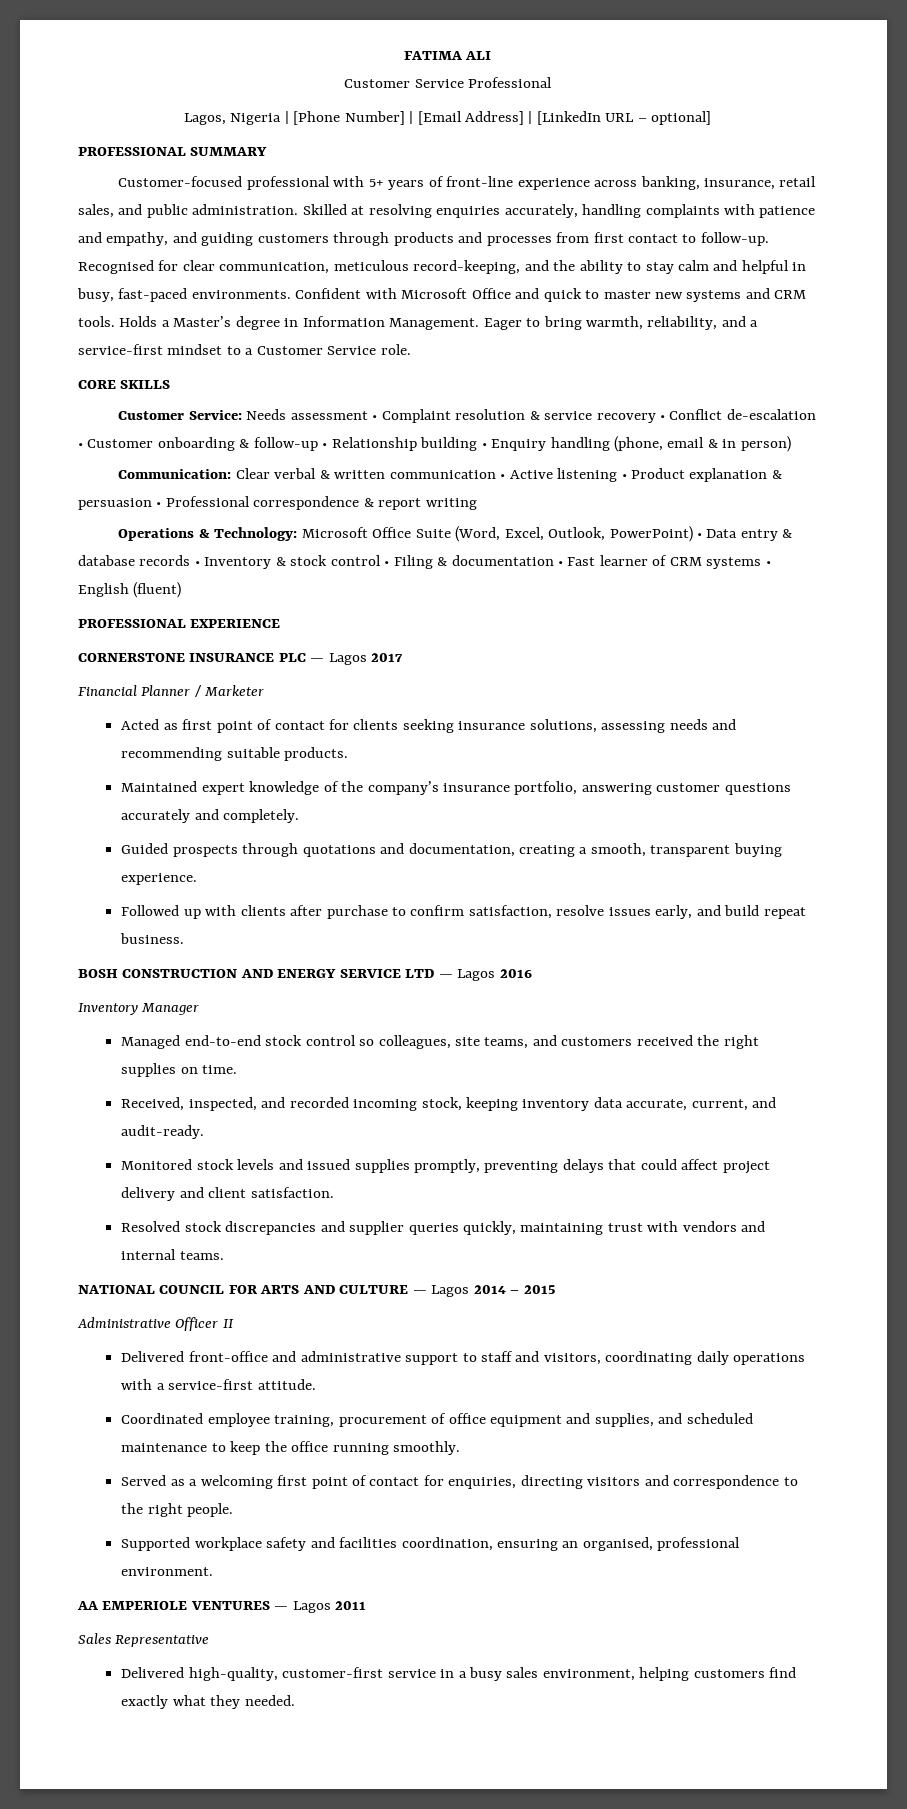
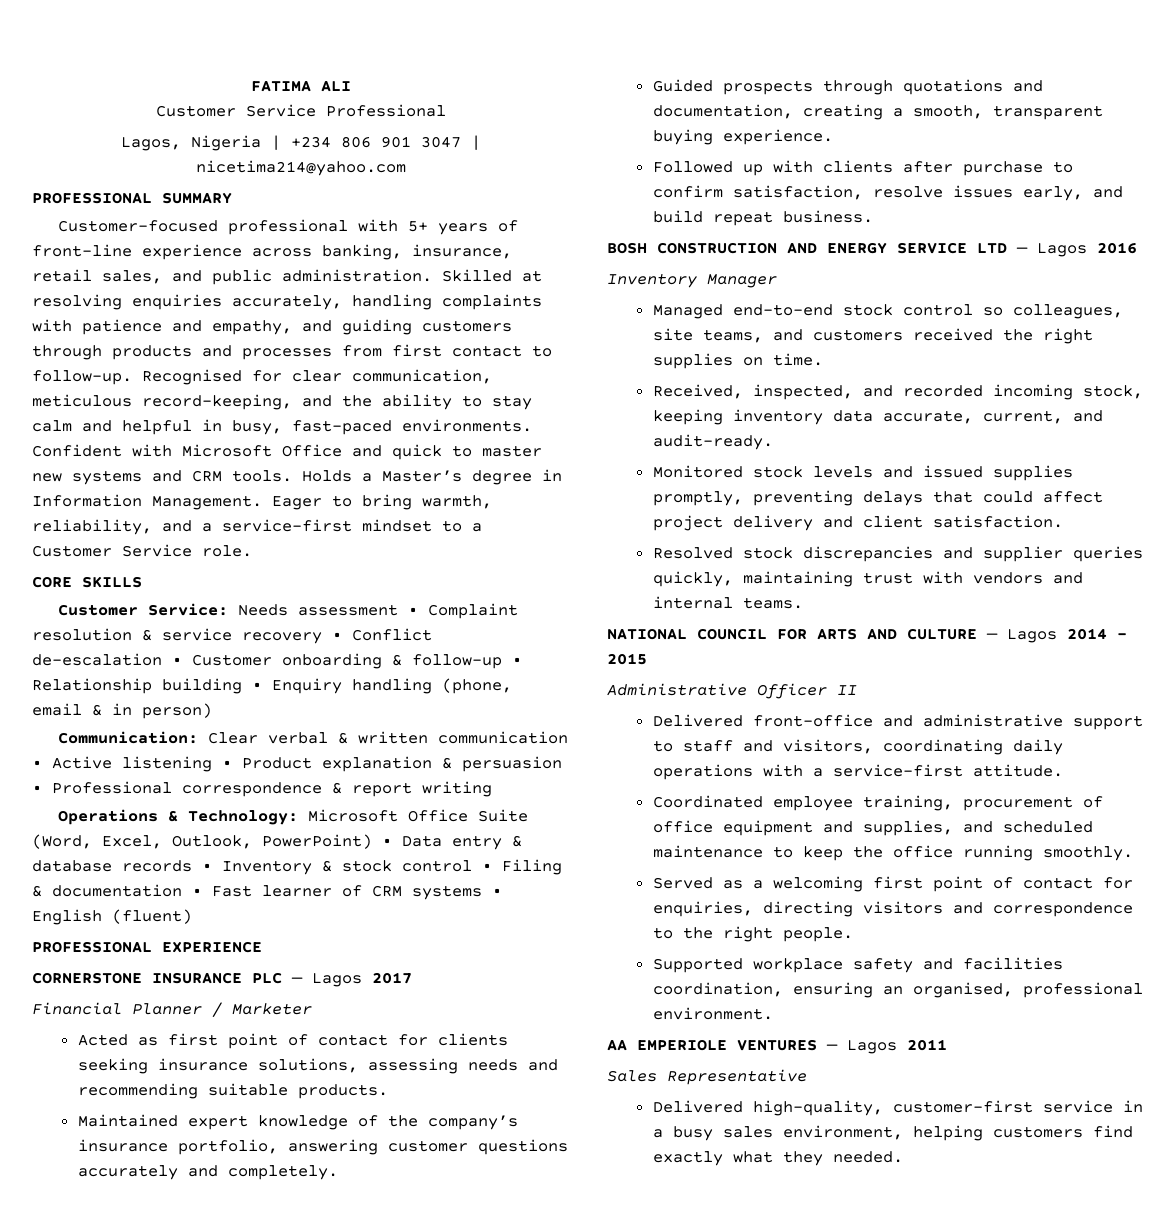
[293,111,712,125] [Phone Number] | [Email Address] | [LinkedIn URL – optional] -> [290,135,481,150] [195,160,406,176] +234 806 901 3047 | nicetima214@yahoo.com

